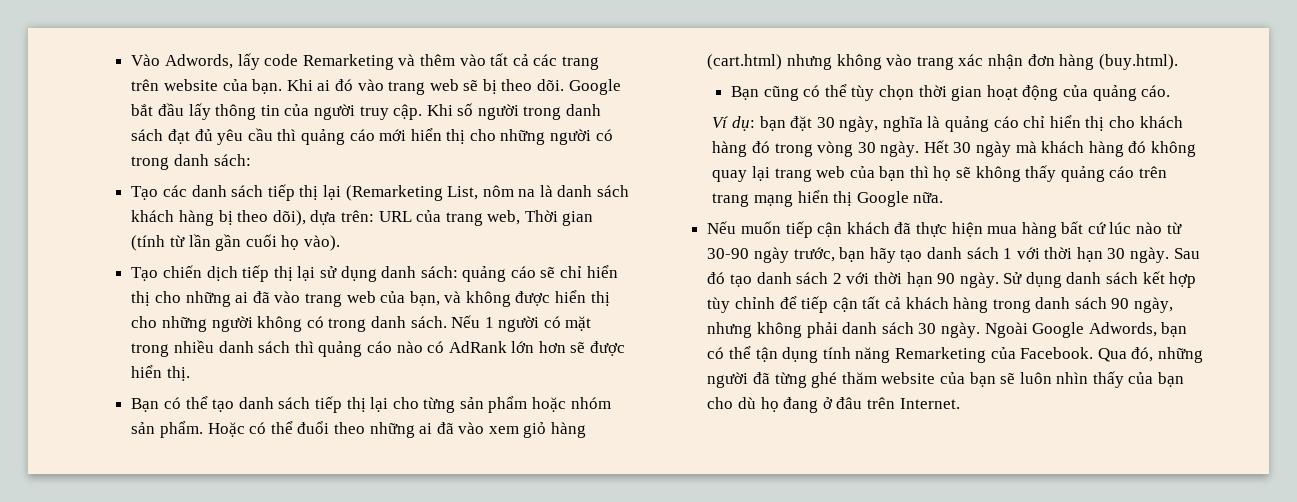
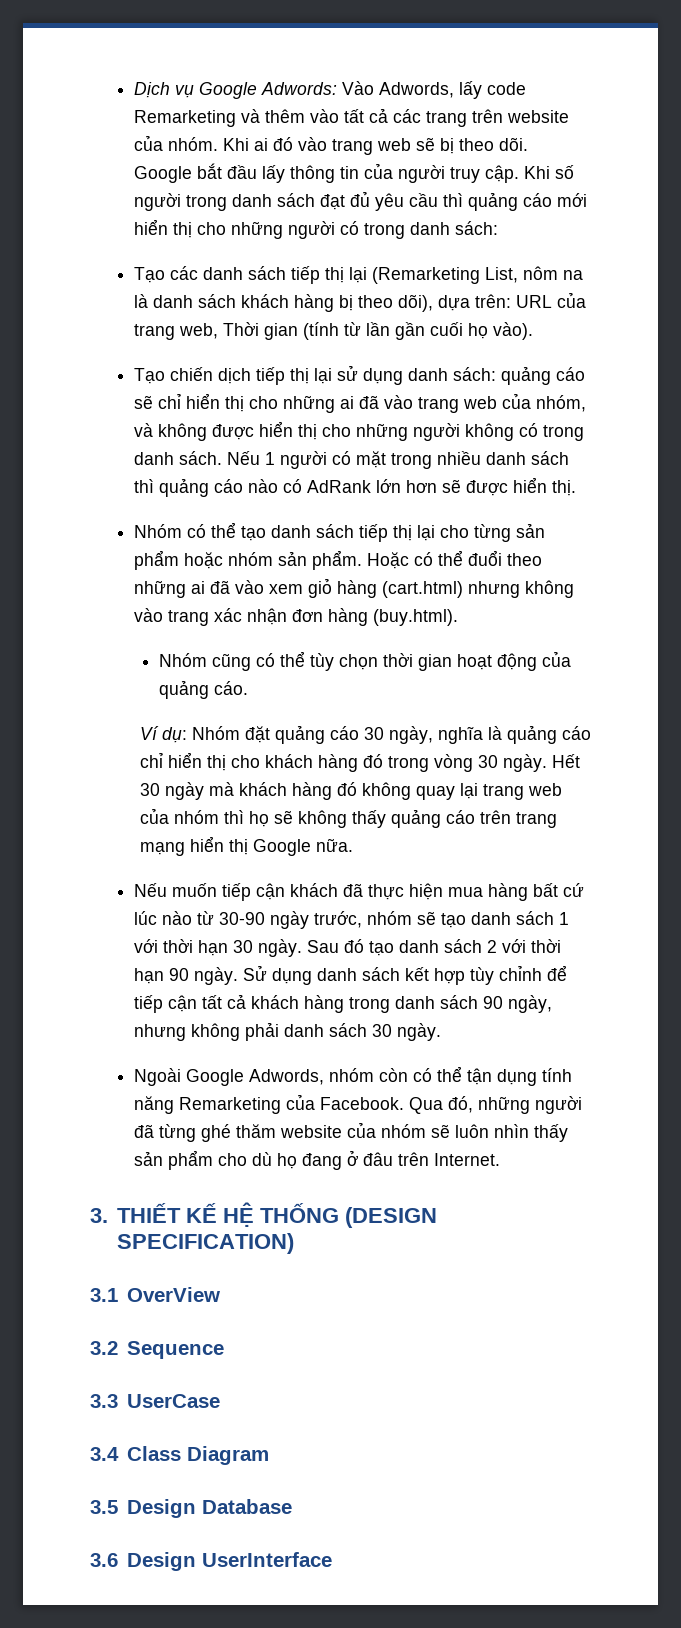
(131, 60) none -> [134,82,338,99] Dịch vụ Google Adwords:
[252,79,283,94] bạn. -> [168,137,219,151] nhóm.
[409,291,440,306] bạn, -> [536,395,587,412] nhóm,
[131,398,160,412] Bạn -> [134,524,183,538] Nhóm
[731,86,760,100] Bạn -> [159,653,208,667] Nhóm
[759,116,813,131] bạn đặt -> [191,725,359,744] Nhóm đặt quảng cáo
[879,166,906,181] bạn -> [173,810,219,824] nhóm
[839,247,896,263] bạn hãy -> [367,911,437,925] nhóm sẽ
(980, 330) none -> (442, 1032) //
[1161,322,1188,337] bạn -> [329,1068,409,1082] nhóm còn
[969,372,996,387] bạn -> [381,1124,427,1138] nhóm
[1128,372,1185,387] của bạn -> [134,1150,214,1170] sản phẩm
(960, 403) none -> [90,1202,437,1228] [116,1233,294,1254] [90,1287,220,1302] [90,1341,224,1359] [90,1394,220,1408] [90,1446,269,1465] [90,1499,292,1518] [90,1552,332,1571] // 3. THIẾT KẾ HỆ THỐNG (DESIGN SPECIFICATION) // 3.1 OverView // 3.2 Sequence // 3.3 UserCase // 3.4 Class Diagram // 3.5 Design Database // 3.6 Design UserInterface

